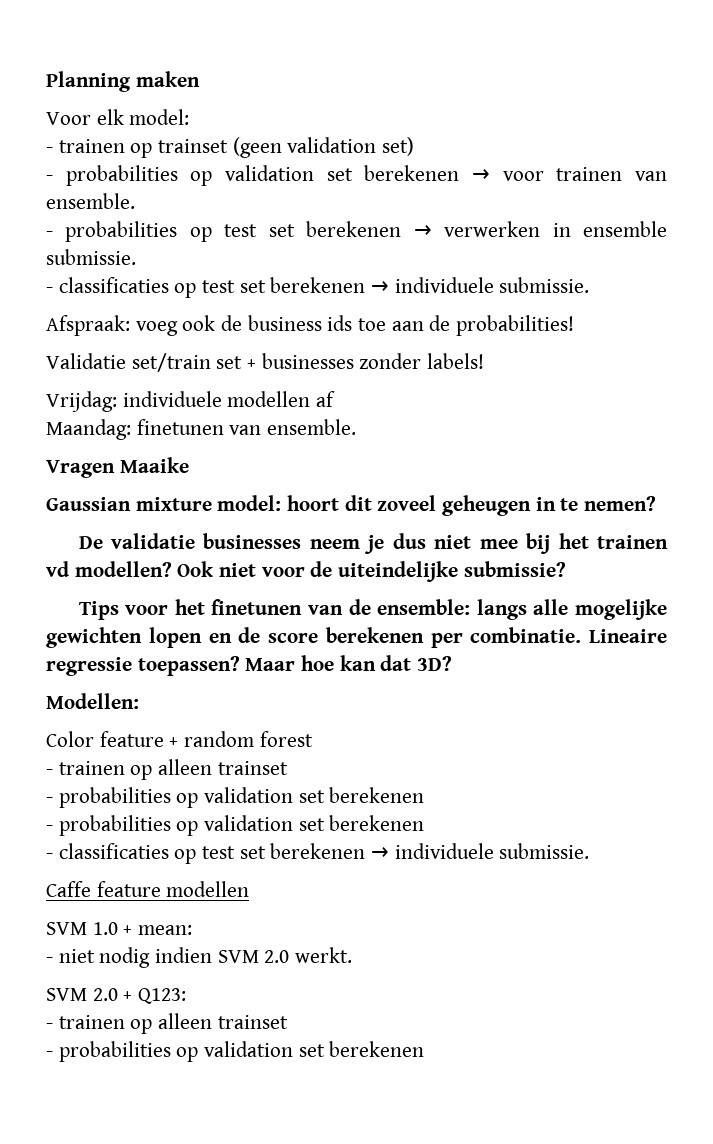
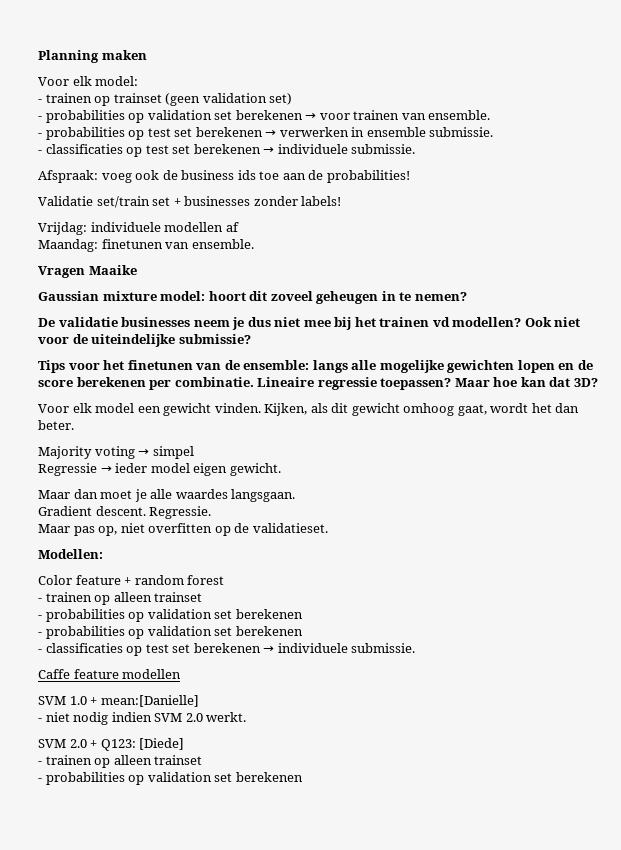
(453, 663) none -> [38,403,580,416] [38,420,74,430] [38,446,194,459] [38,463,281,476] [38,489,296,502] [38,506,212,519] [38,523,328,536] // Voor elk model een gewicht vinden. Kijken, als dit gewicht omhoog gaat, wordt het dan beter. // Majority voting → simpel // Regressie → ieder model eigen gewicht. // Maar dan moet je alle waardes langsgaan. // Gradient descent. Regressie. // Maar pas op, niet overfitten op de validatieset.
[138,925,193,935] mean: -> [100,695,199,707] mean:[Danielle]
(187, 996) none -> [139,738,185,750] [Diede]

